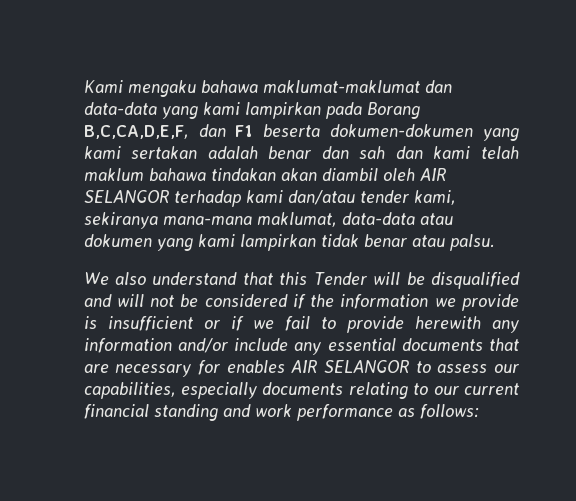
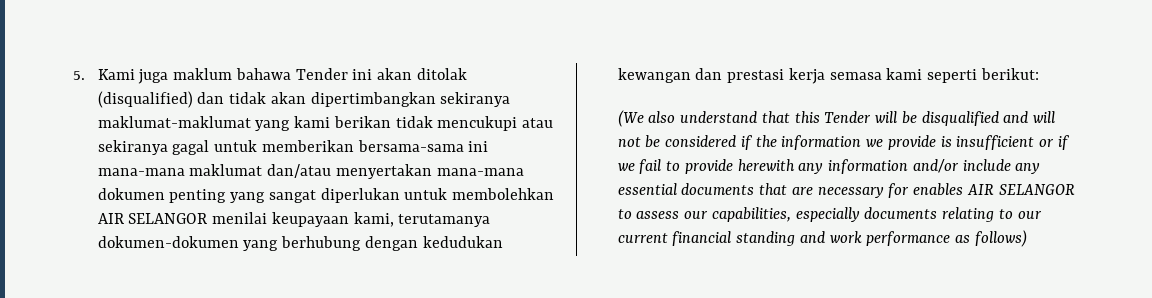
[83,80,452,97] [83,102,420,119] [83,124,519,141] [83,146,519,159] [83,168,446,181] [83,190,456,207] [83,212,453,229] [83,234,495,251] [83,272,109,285] Kami mengaku bahawa maklumat-maklumat dan data-data yang kami lampirkan pada Borang B,C,CA,D,E,F, dan F1 beserta dokumen-dokumen yang kami sertakan adalah benar dan sah dan kami telah maklum bahawa tindakan akan diambil oleh AIR SELANGOR terhadap kami dan/atau tender kami, sekiranya mana-mana maklumat, data-data atau dokumen yang kami lampirkan tidak benar atau palsu. // We -> [73,68,467,84] [97,91,511,108] [97,116,554,131] [97,140,489,155] [97,164,524,179] [97,188,555,203] [97,212,491,227] [97,236,503,251] [617,68,1039,84] [617,110,644,127] 5. Kami juga maklum bahawa Tender ini akan ditolak (disqualified) dan tidak akan dipertimbangkan sekiranya maklumat-maklumat yang kami berikan tidak mencukupi atau sekiranya gagal untuk memberikan bersama-sama ini mana-mana maklumat dan/atau menyertakan mana-mana dokumen penting yang sangat diperlukan untuk membolehkan AIR SELANGOR menilai keupayaan kami, terutamanya dokumen-dokumen yang berhubung dengan kedudukan kewangan dan prestasi kerja semasa kami seperti berikut: // (We
[419,404,479,419] follows: -> [974,230,1027,247] follows)

